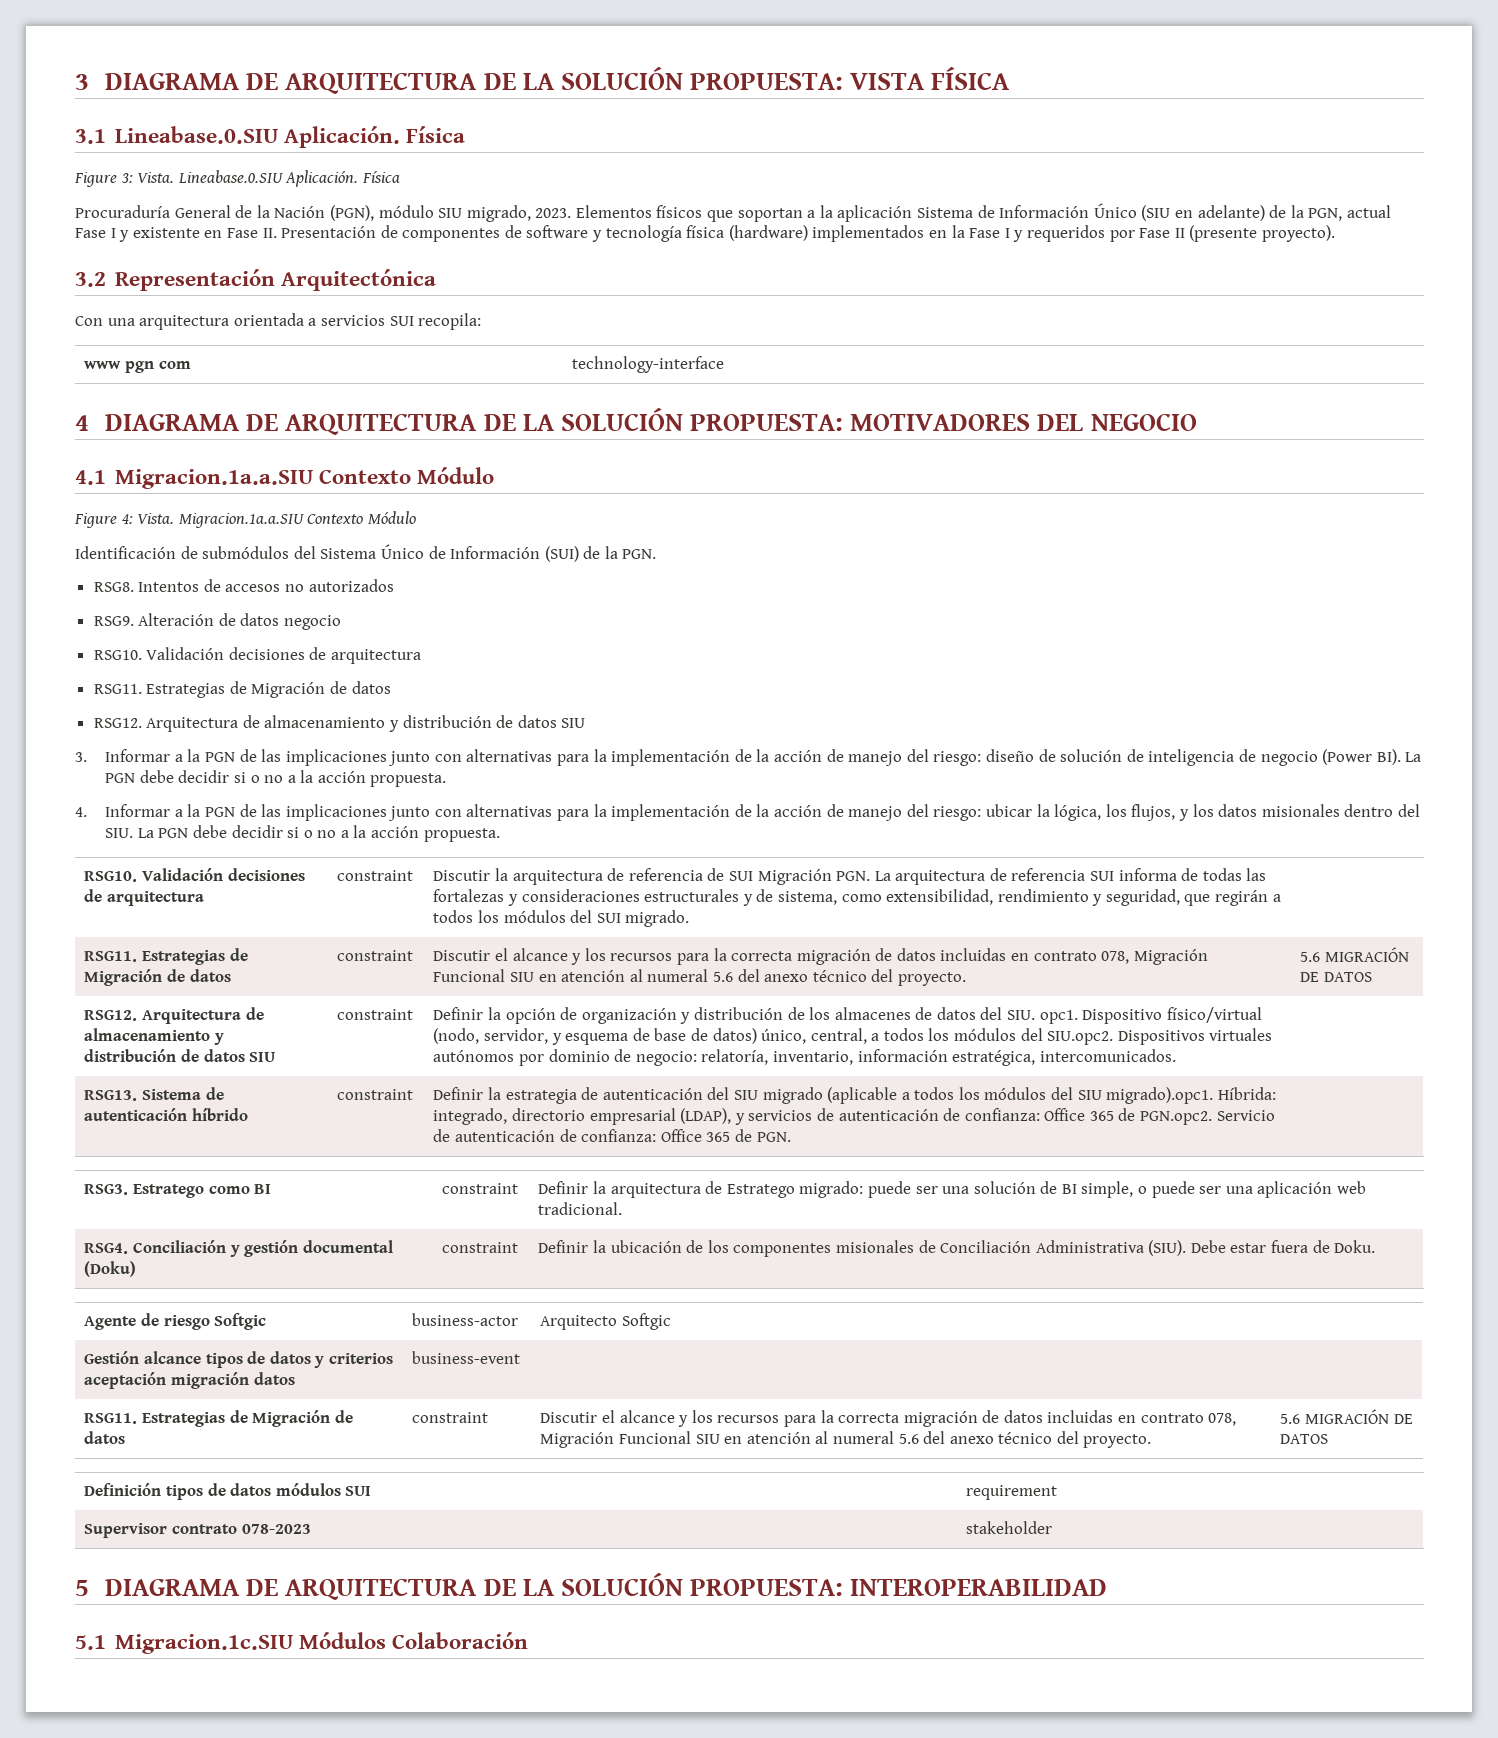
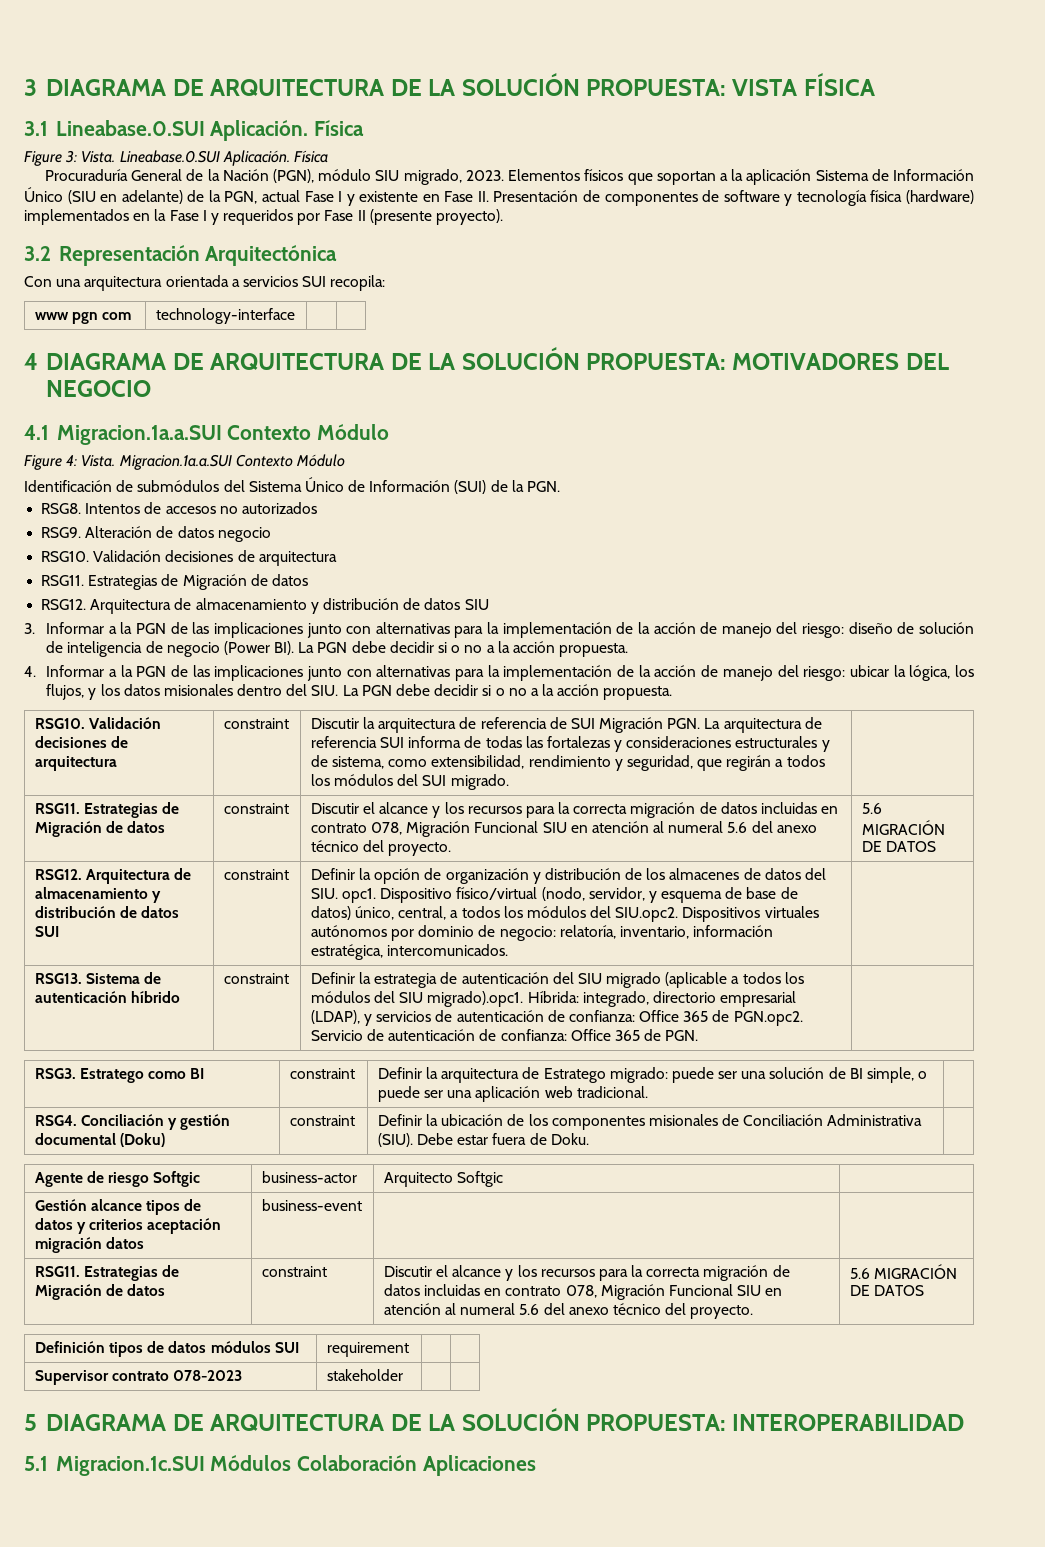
[114,126,278,144] Lineabase.0.SIU -> [55,120,205,136] Lineabase.0.SUI
[177,170,283,183] Lineabase.0.SIU -> [119,150,220,163] Lineabase.0.SUI
[114,469,313,489] Migracion.1a.a.SIU -> [56,425,222,445] Migracion.1a.a.SUI
[178,513,304,528] Migracion.1a.a.SIU -> [118,454,232,470] Migracion.1a.a.SUI
[249,1052,276,1062] SIU -> [34,926,59,937] SUI
[114,1634,293,1654] Migracion.1c.SIU -> [55,1456,205,1476] Migracion.1c.SUI
(528, 1640) none -> [422,1455,536,1476] Aplicaciones

